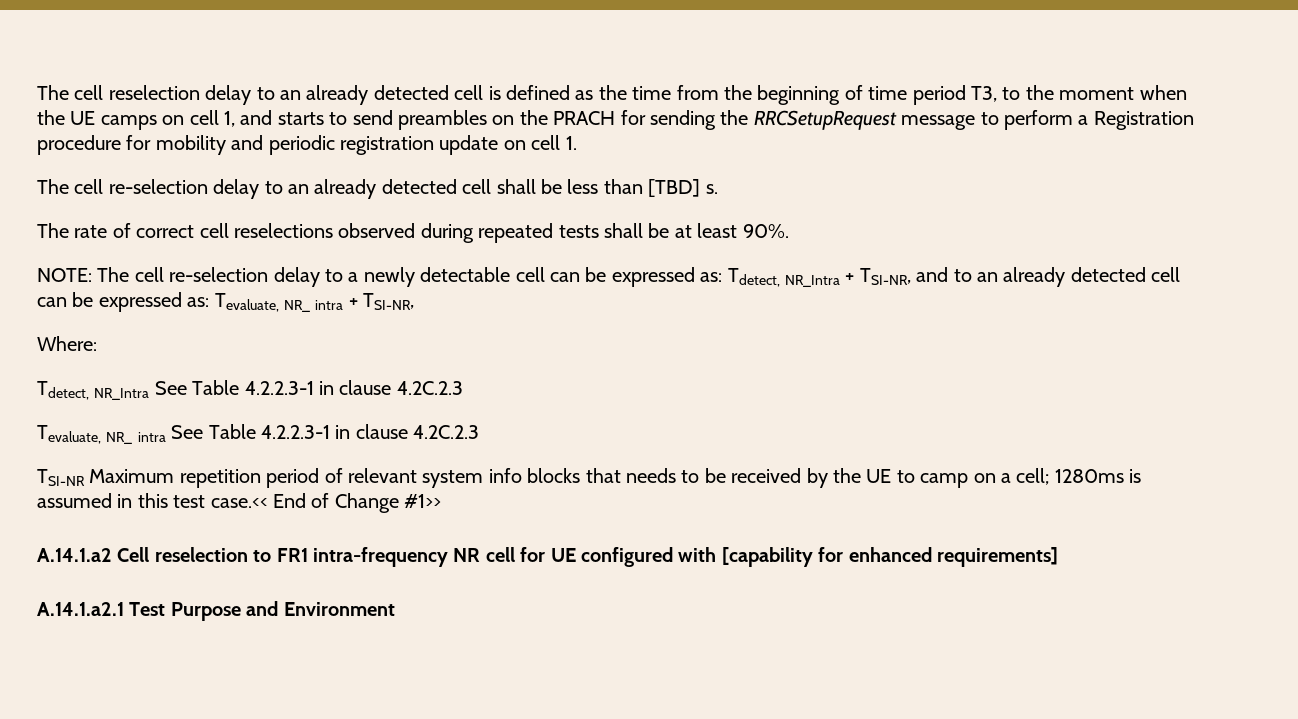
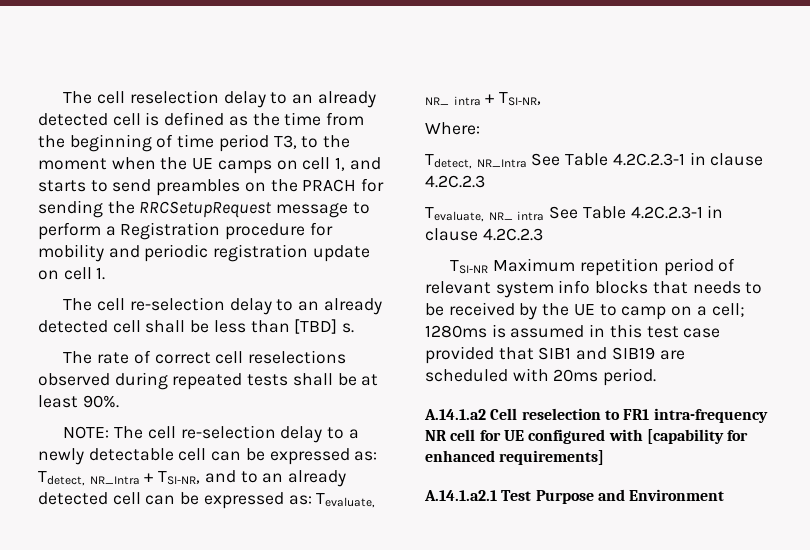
[244,381,314,395] 4.2.2.3-1 -> [612,153,685,166] 4.2C.2.3-1
[260,425,330,439] 4.2.2.3-1 -> [630,206,703,219] 4.2C.2.3-1
[210,493,442,513] case.<< End of Change #1>> -> [683,328,721,338] [425,346,685,364] [425,368,657,386] case provided that SIB1 and SIB19 are scheduled with 20ms period.

